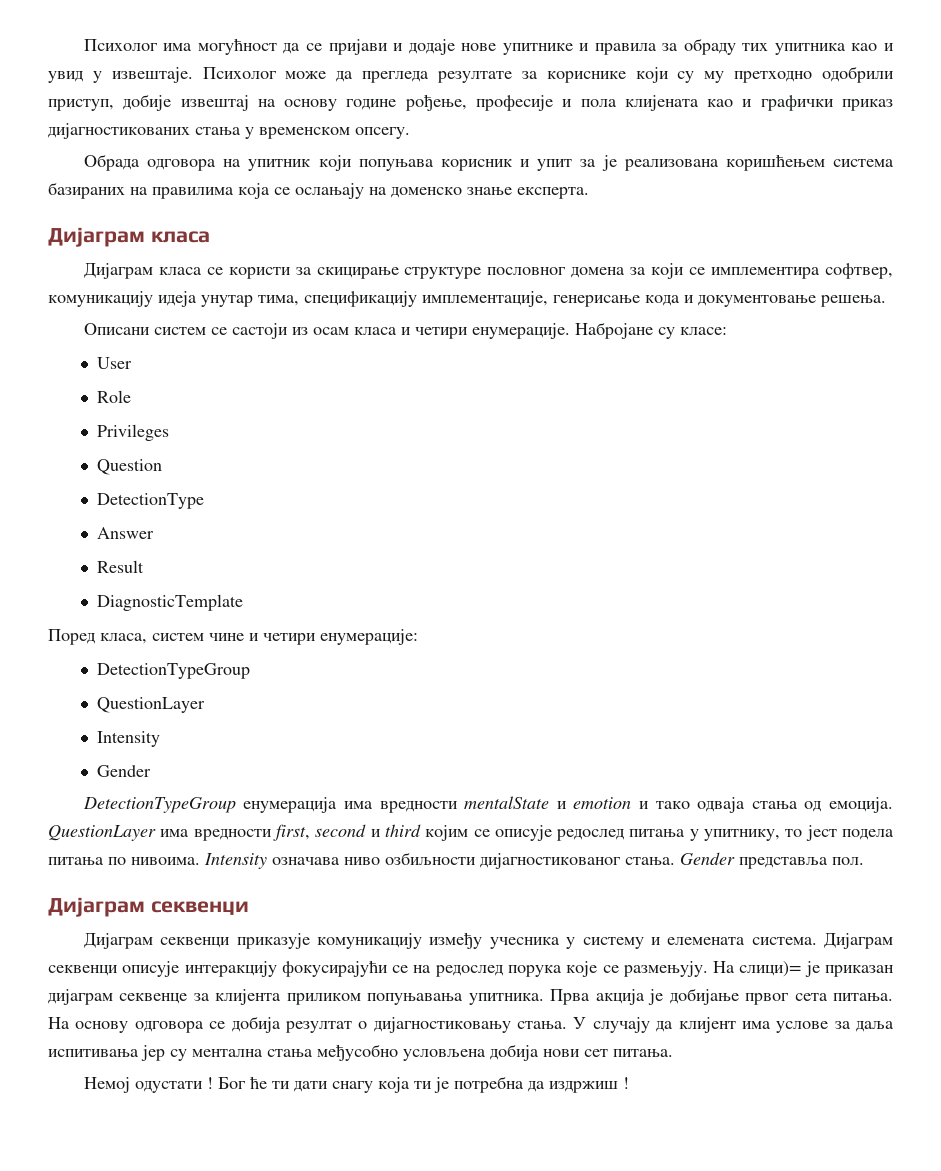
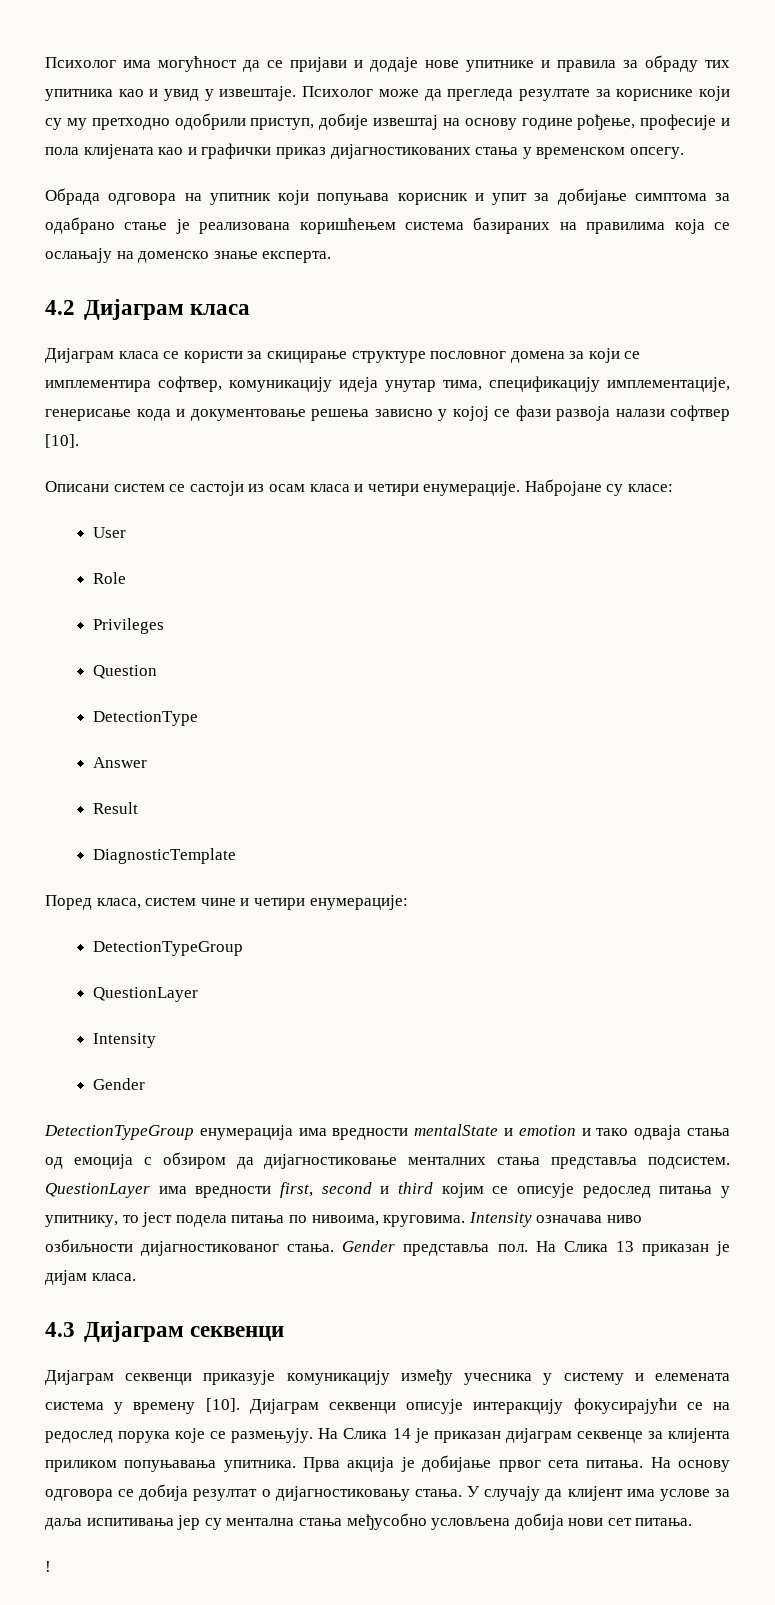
(597, 163) none -> [557,188,730,205] [45,217,168,234] добијање симптома за одабрано стање
(589, 193) none -> [45,300,75,315] 4.2
[820,295,886,307] решења. -> [311,405,730,421] [45,434,79,448] решења зависно у којој се фази развоја налази софтвер [10].
[828,797,893,813] емоција. -> [73,1152,730,1169] емоција с обзиром да дијагностиковање менталних стања представља подсистем.
[131,857,200,865] нивоима. -> [311,1215,466,1227] нивоима, круговима.
(864, 861) // -> [535,1241,731,1256] [45,1270,136,1285] [45,1322,75,1337] На Слика 13 приказан је дијам класа. // 4.3
[751,937,817,945] система. -> [45,1398,240,1414] система у времену [10].
[739,961,802,977] слици)= -> [343,1428,411,1439] Слика 14
[83,1076,618,1093] Немој одустати ! Бог ће ти дати снагу која ти је потребна да издржиш -> (693, 1522) none

